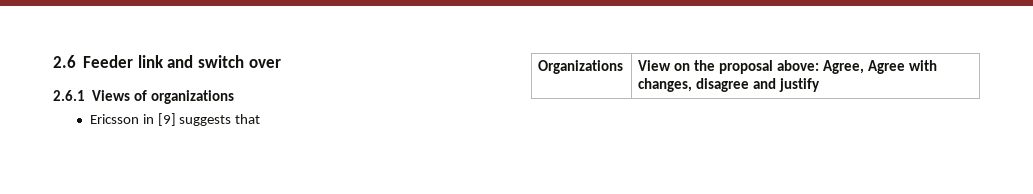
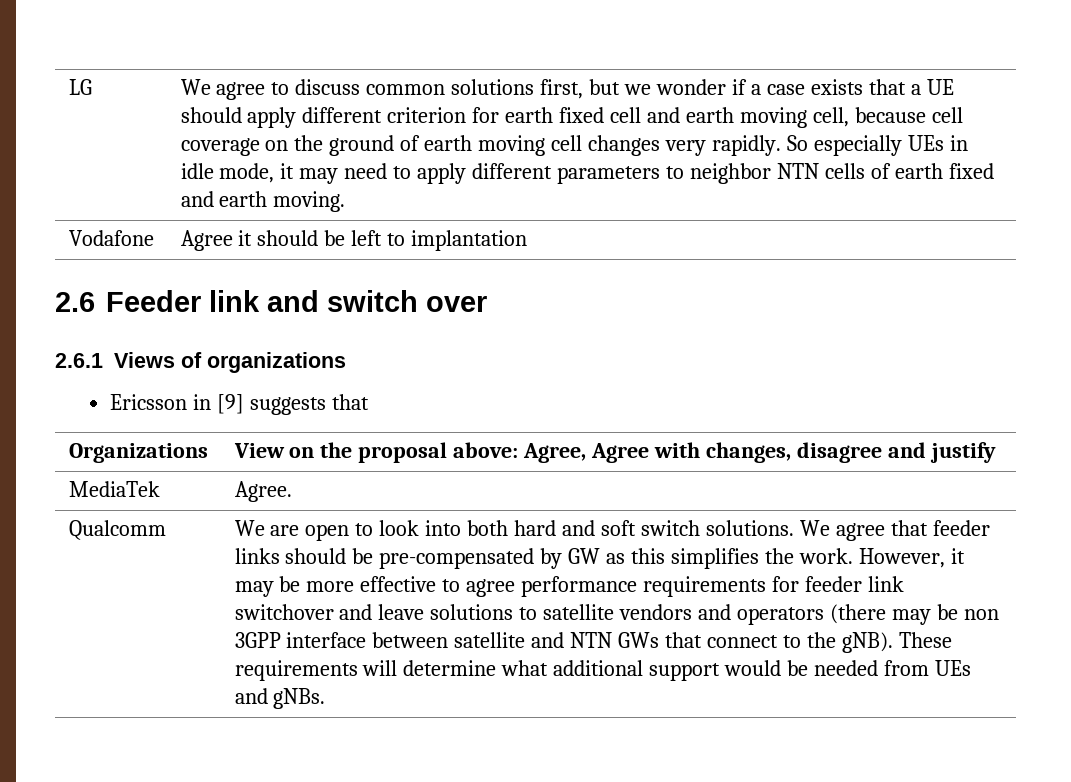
(53, 61) none -> [68,79,92,95] [180,79,954,100] [180,107,963,128] [180,135,968,156] [180,163,994,184] [180,191,346,212] [68,230,154,246] [180,230,528,251] LG | We agree to discuss common solutions first, but we wonder if a case exists that a UE should apply different criterion for earth fixed cell and earth moving cell, because cell coverage on the ground of earth moving cell changes very rapidly. So especially UEs in idle mode, it may need to apply different parameters to neighbor NTN cells of earth fixed and earth moving. // Vodafone | Agree it should be left to implantation //
(820, 85) none -> [68,481,160,497] [234,481,292,502] [68,520,166,540] [234,520,990,541] [234,548,965,569] [234,576,904,597] [234,604,999,625] [234,632,952,653] [234,660,971,681] [234,688,326,709] // MediaTek | Agree. // Qualcomm | We are open to look into both hard and soft switch solutions. We agree that feeder links should be pre-compensated by GW as this simplifies the work. However, it may be more effective to agree performance requirements for feeder link switchover and leave solutions to satellite vendors and operators (there may be non 3GPP interface between satellite and NTN GWs that connect to the gNB). These requirements will determine what additional support would be needed from UEs and gNBs.

